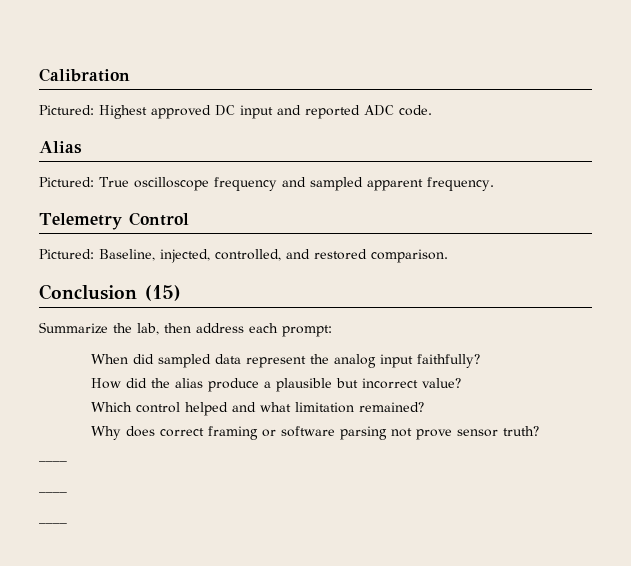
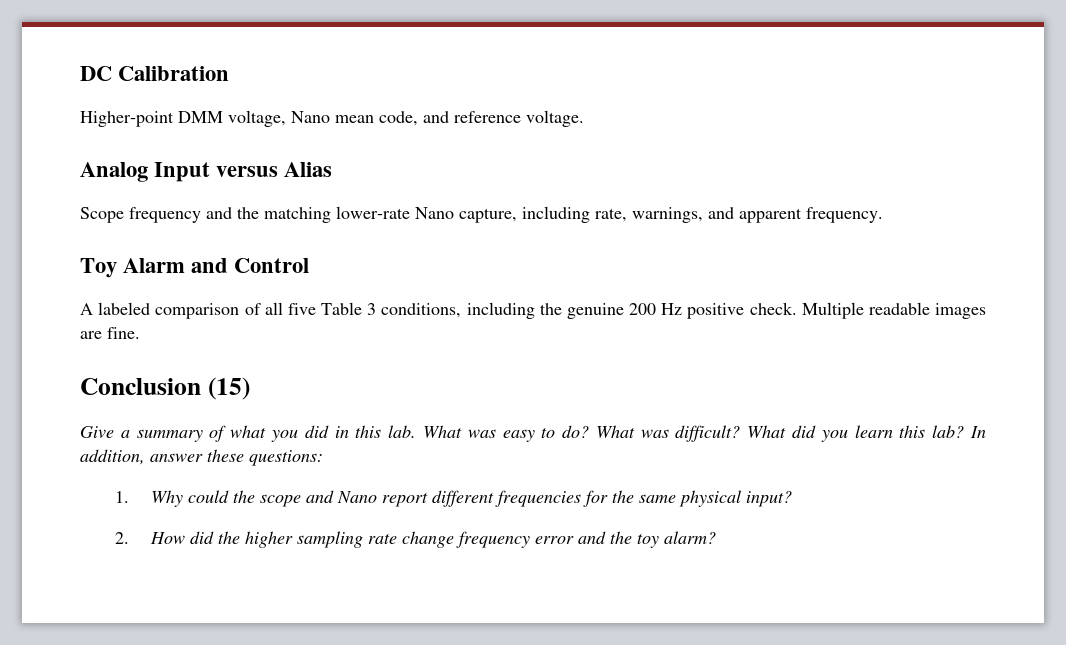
(39, 75) none -> [80,66,112,81] DC
[39,105,432,119] [39,141,82,154] [39,177,494,191] [39,212,189,230] [39,249,448,263] [39,284,181,301] [39,322,332,337] [90,354,480,368] [90,378,461,392] [90,402,424,416] [90,426,539,440] [39,460,67,462] [39,491,67,493] [39,522,67,524] Pictured: Highest approved DC input and reported ADC code. // Alias // Pictured: True oscilloscope frequency and sampled apparent frequency. // Telemetry Control // Pictured: Baseline, injected, controlled, and restored comparison. // Conclusion (15) // Summarize the lab, then address each prompt: // When did sampled data represent the analog input faithfully? // How did the alias produce a plausible but incorrect value? // Which control helped and what limitation remained? // Why does correct framing or software parsing not prove sensor truth? // ____ // ____ // ____ -> [80,110,584,127] [80,162,333,182] [80,206,883,223] [80,258,310,278] [80,302,986,319] [80,327,140,339] [80,377,250,400] [80,425,986,442] [80,449,323,466] [115,490,792,507] [115,531,716,548] Higher-point DMM voltage, Nano mean code, and reference voltage. // Analog Input versus Alias // Scope frequency and the matching lower-rate Nano capture, including rate, warnings, and apparent frequency. // Toy Alarm and Control // A labeled comparison of all five Table 3 conditions, including the genuine 200 Hz positive check. Multiple readable images are fine. // Conclusion (15) // Give a summary of what you did in this lab. What was easy to do? What was difficult? What did you learn this lab? In addition, answer these questions: // 1. Why could the scope and Nano report different frequencies for the same physical input? // 2. How did the higher sampling rate change frequency error and the toy alarm?

